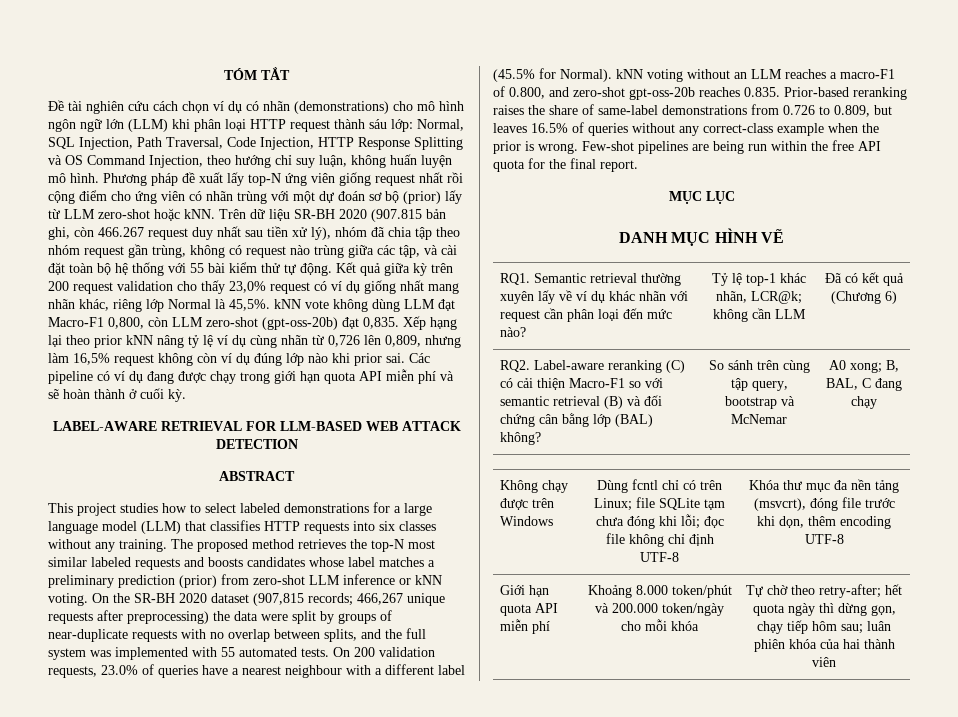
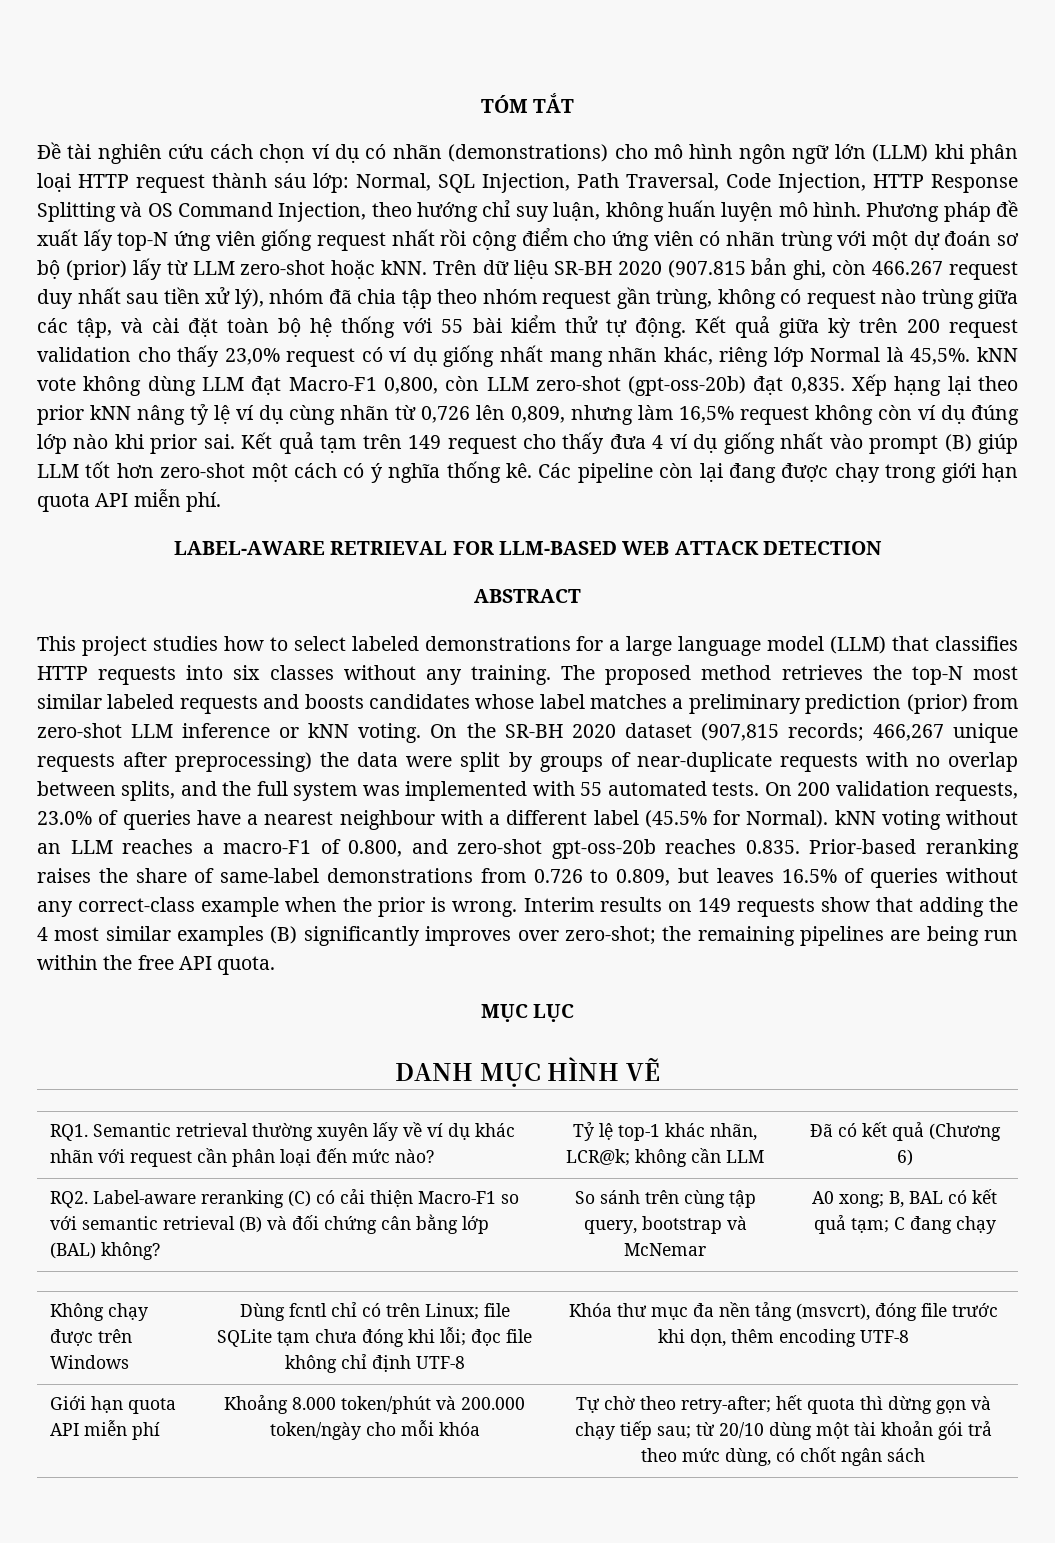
[409,353,430,363] [48,371,143,384] Các pipeline có ví dụ -> [241,432,1019,454] [37,461,723,483] Kết quả tạm trên 149 request cho thấy đưa 4 ví dụ giống nhất vào prompt (B) giúp LLM tốt hơn zero-shot một cách có ý nghĩa thống kê. Các pipeline còn lại
[418,371,454,384] [48,388,186,402] phí và sẽ hoàn thành ở cuối kỳ. -> [185,492,221,512] phí.
[582,141,634,151] Few-shot -> [523,897,1018,917] [37,926,795,946] Interim results on 149 requests show that adding the 4 most similar examples (B) significantly improves over zero-shot; the remaining
[493,158,638,172] quota for the final report. -> [217,956,276,975] quota.
[826,378,858,390] BAL, -> [909,1189,997,1204] [813,1215,889,1234] BAL có kết quả tạm;
[787,603,815,616] ngày -> (855, 1406) none
[870,605,896,616] [757,620,891,634] [753,639,895,652] [812,657,836,667] gọn, chạy tiếp hôm sau; luân phiên khóa của hai thành viên -> [935,1396,991,1414] [574,1421,992,1440] [641,1447,925,1466] gọn và chạy tiếp sau; từ 20/10 dùng một tài khoản gói trả theo mức dùng, có chốt ngân sách

